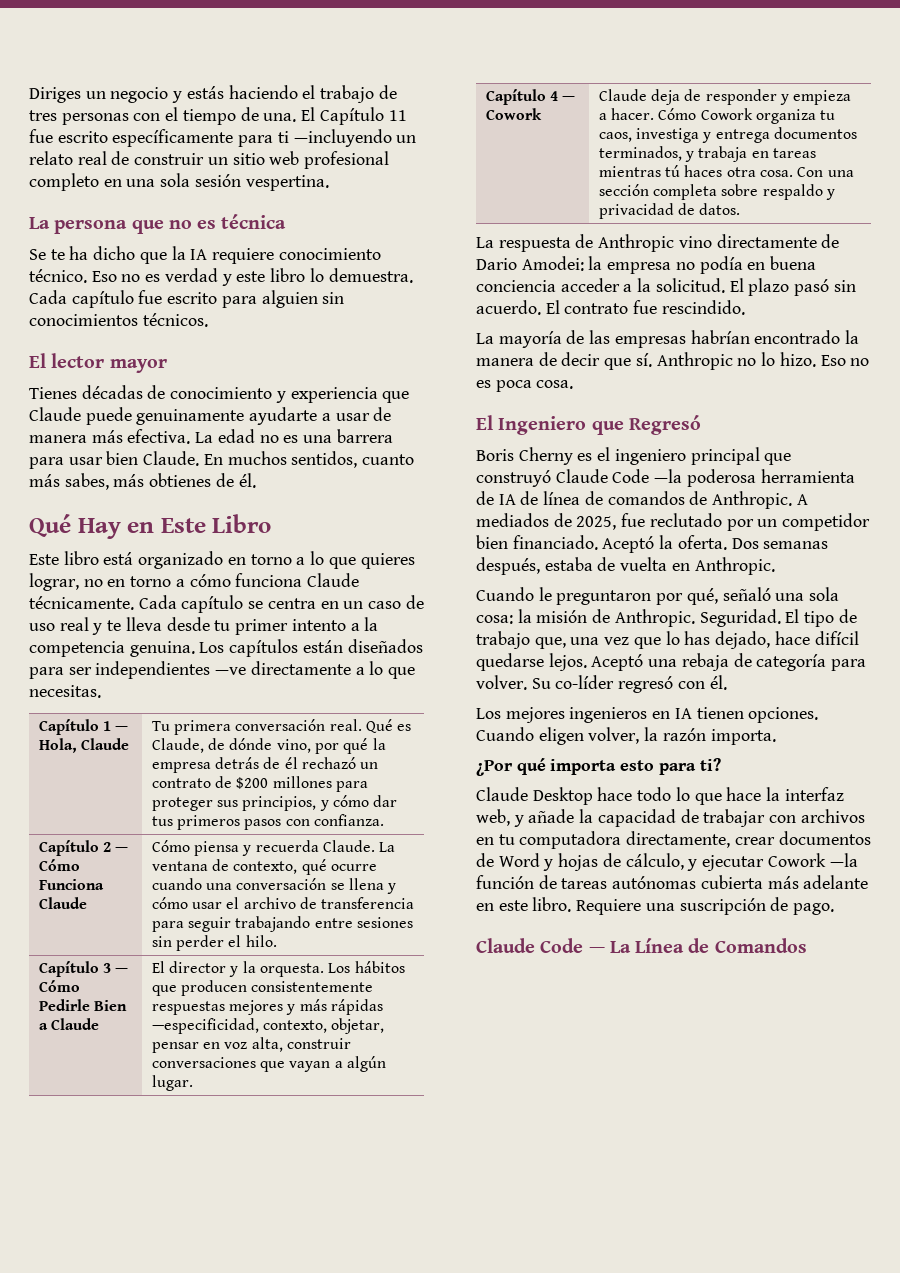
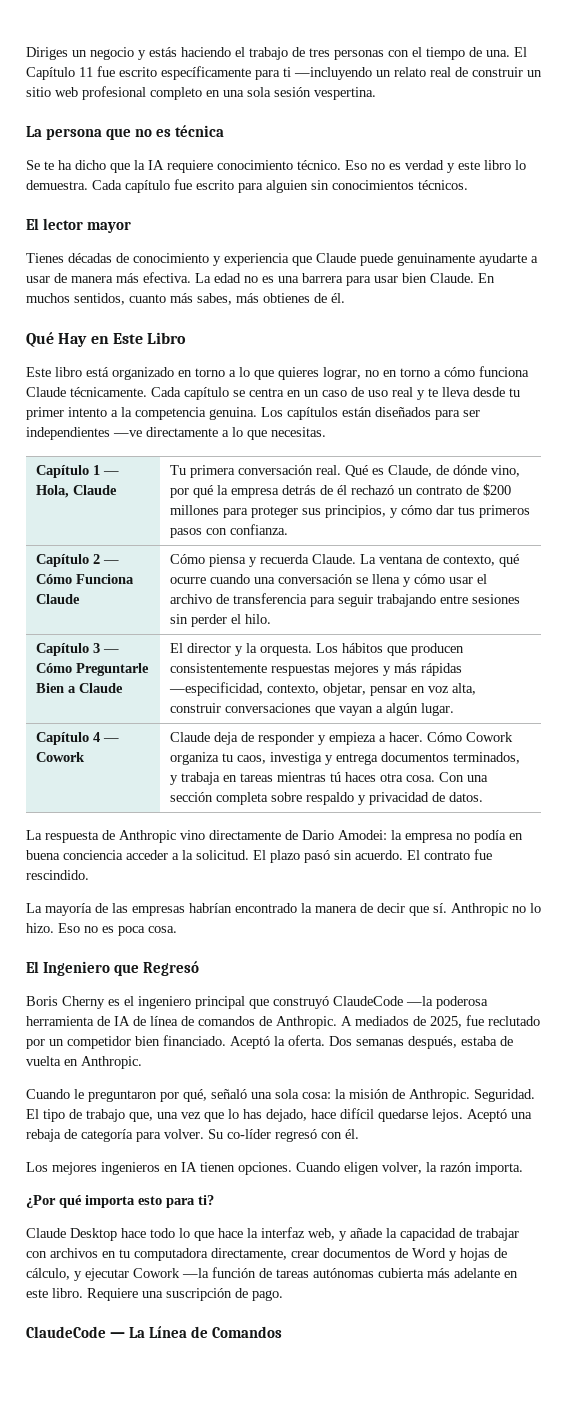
[38,999,90,1011] Pedirle -> [76,663,150,676] Preguntarle
[555,469,650,483] Claude Code -> [333,996,403,1006] ClaudeCode
[476,938,584,953] Claude Code -> [26,1326,106,1338] ClaudeCode

